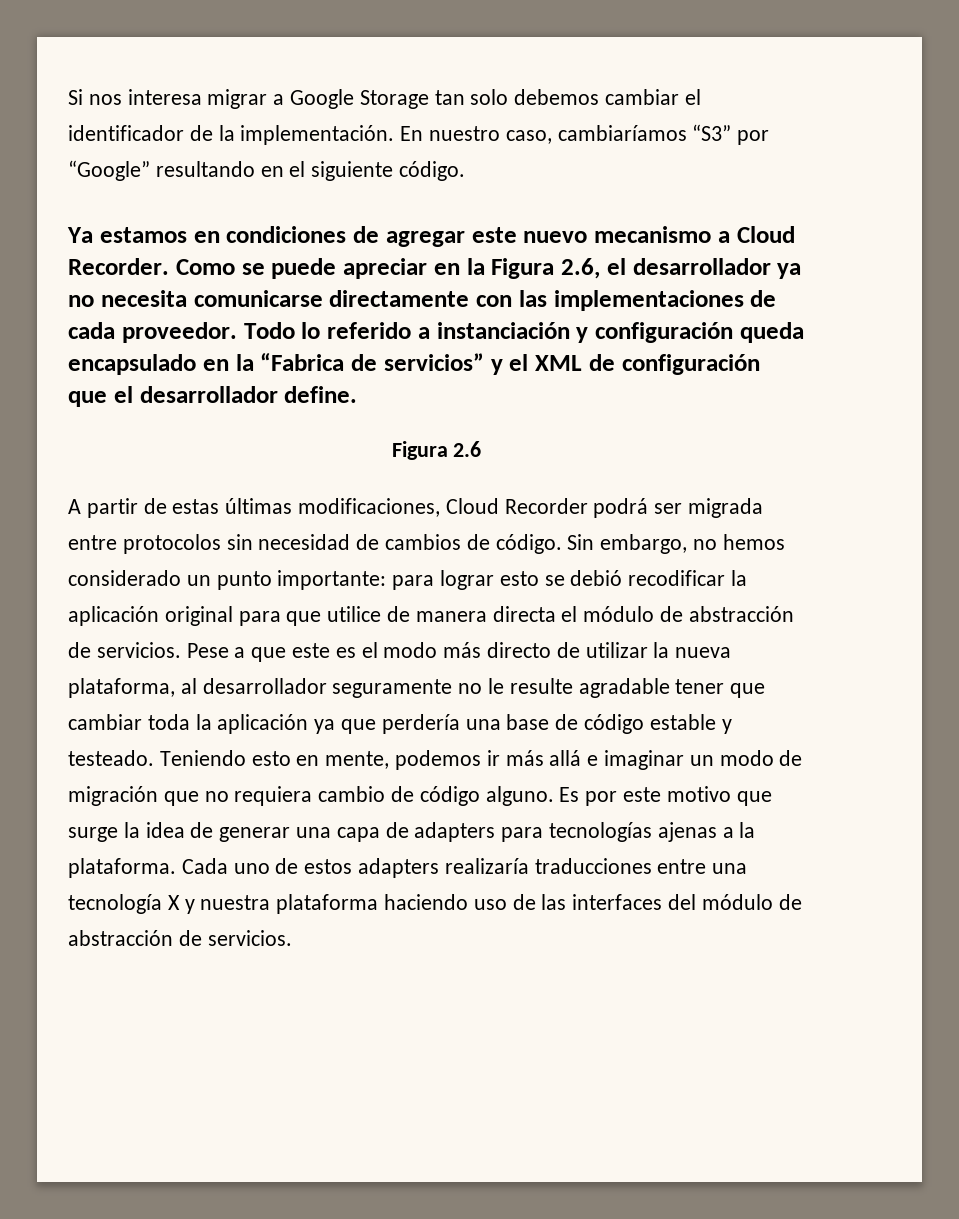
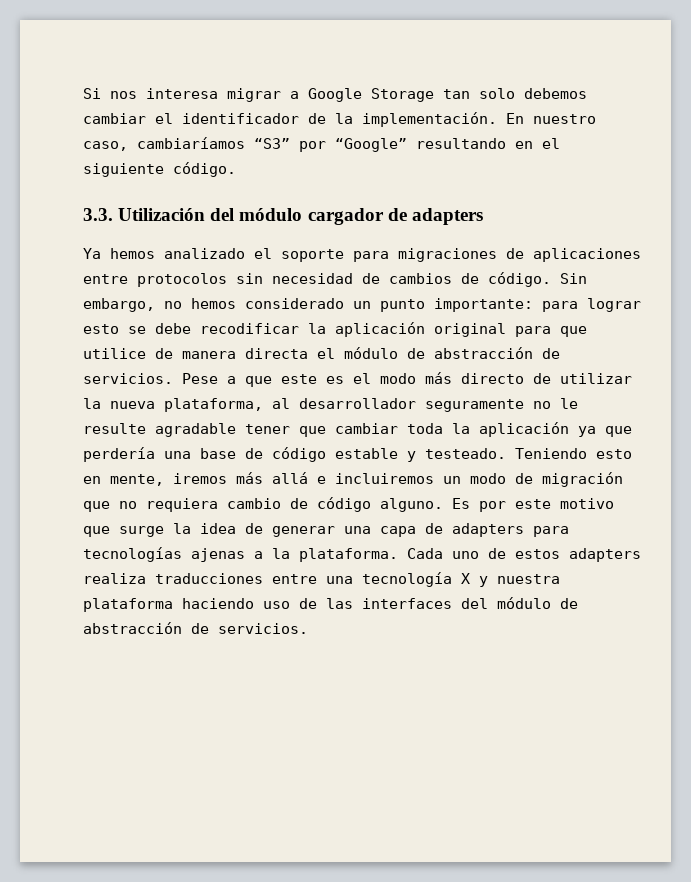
[67,226,795,247] [68,258,802,279] [68,290,777,311] [68,322,804,343] [68,353,760,375] [68,386,358,407] [391,441,482,460] [68,498,764,518] Ya estamos en condiciones de agregar este nuevo mecanismo a Cloud Recorder. Como se puede apreciar en la Figura 2.6, el desarrollador ya no necesita comunicarse directamente con las implementaciones de cada proveedor. Todo lo referido a instanciación y configuración queda encapsulado en la “Fabrica de servicios” y el XML de configuración que el desarrollador define. // Figura 2.6 // A partir de estas últimas modificaciones, Cloud Recorder podrá ser migrada -> [83,208,483,225] [83,248,641,262] 3.3. Utilización del módulo cargador de adapters // Ya hemos analizado el soporte para migraciones de aplicaciones
[570,570,623,586] debió -> [155,323,191,334] debe
[395,750,500,770] podemos ir -> [173,473,227,484] iremos
[604,750,685,770] imaginar -> [335,473,434,484] incluiremos
[444,858,529,874] realizaría -> [83,573,146,584] realiza

